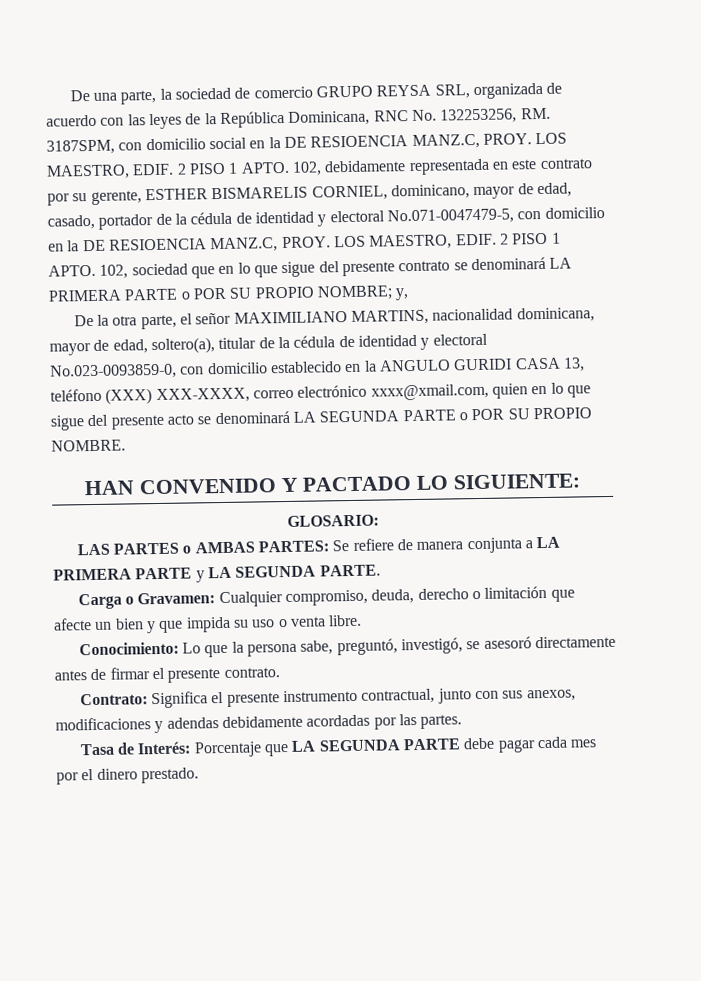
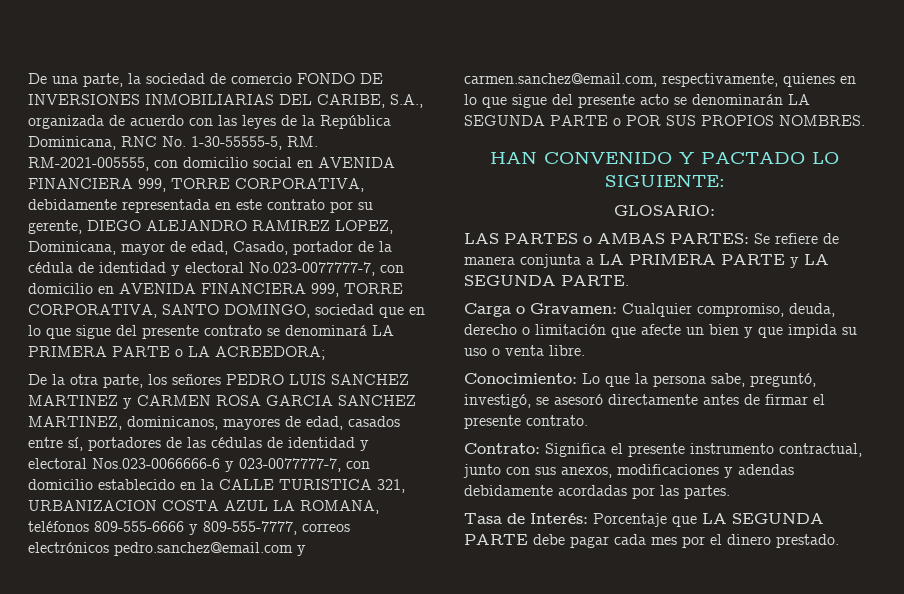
[315,84,470,99] GRUPO REYSA SRL, -> [297,73,383,84] [28,94,423,108] FONDO DE INVERSIONES INMOBILIARIAS DEL CARIBE, S.A.,
[440,107,551,124] [46,139,115,155] 132253256, RM. 3187SPM, -> [191,136,318,150] [28,157,149,171] 1-30-55555-5, RM. RM-2021-005555,
[268,132,568,150] [46,161,322,180] la DE RESIOENCIA MANZ.C, PROY. LOS MAESTRO, EDIF. 2 PISO 1 APTO. 102, -> [318,157,395,168] [28,178,364,192] AVENIDA FINANCIERA 999, TORRE CORPORATIVA,
[144,182,572,201] [47,214,95,230] ESTHER BISMARELIS CORNIEL, dominicano, mayor de edad, casado, -> [87,220,393,234] [28,241,288,255] DIEGO ALEJANDRO RAMIREZ LOPEZ, Dominicana, mayor de edad, Casado,
[386,208,514,225] No.071-0047479-5, -> [249,262,375,276] No.023-0077777-7,
[67,232,561,253] [48,264,129,279] la DE RESIOENCIA MANZ.C, PROY. LOS MAESTRO, EDIF. 2 PISO 1 APTO. 102, -> [119,283,403,297] [28,304,310,318] AVENIDA FINANCIERA 999, TORRE CORPORATIVA, SANTO DOMINGO,
[192,285,410,301] POR SU PROPIO NOMBRE; y, -> [188,346,325,360] LA ACREEDORA;
[179,307,595,325] [49,333,488,356] [50,363,177,380] el señor MAXIMILIANO MARTINS, nacionalidad dominicana, mayor de edad, soltero(a), titular de la cédula de identidad y electoral No.023-0093859-0, -> [148,373,409,385] [28,395,416,409] [28,416,400,430] [28,437,369,451] [28,458,341,472] los señores PEDRO LUIS SANCHEZ MARTINEZ y CARMEN ROSA GARCIA SANCHEZ MARTINEZ, dominicanos, mayores de edad, casados entre sí, portadores de las cédulas de identidad y electoral Nos.023-0066666-6 y 023-0077777-7,
[378,357,585,372] [50,383,528,405] ANGULO GURIDI CASA 13, teléfono (XXX) XXX-XXXX, correo electrónico xxxx@xmail.com, quien -> [219,479,405,493] [28,500,379,514] [28,521,350,535] [28,542,306,556] [464,73,835,87] CALLE TURISTICA 321, URBANIZACION COSTA AZUL LA ROMANA, teléfonos 809-555-6666 y 809-555-7777, correos electrónicos pedro.sanchez@email.com y carmen.sanchez@email.com, respectivamente, quienes
[214,410,290,425] denominará -> [692,94,783,105] denominarán
[507,407,592,420] [51,439,126,452] SU PROPIO NOMBRE. -> [666,115,865,126] SUS PROPIOS NOMBRES.

